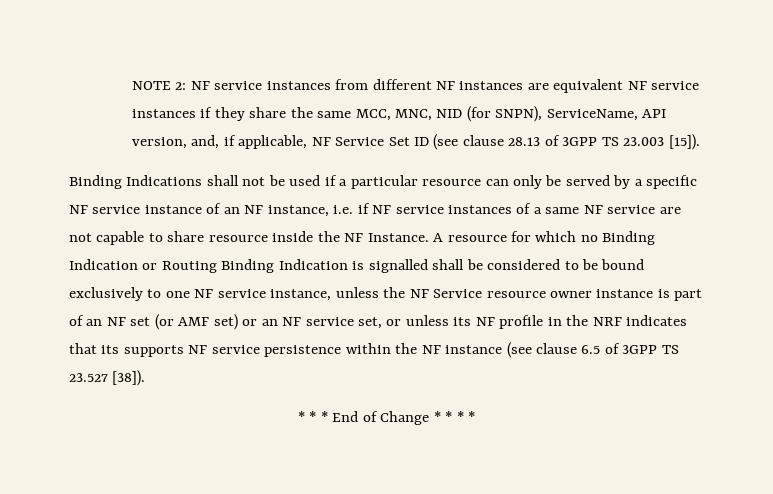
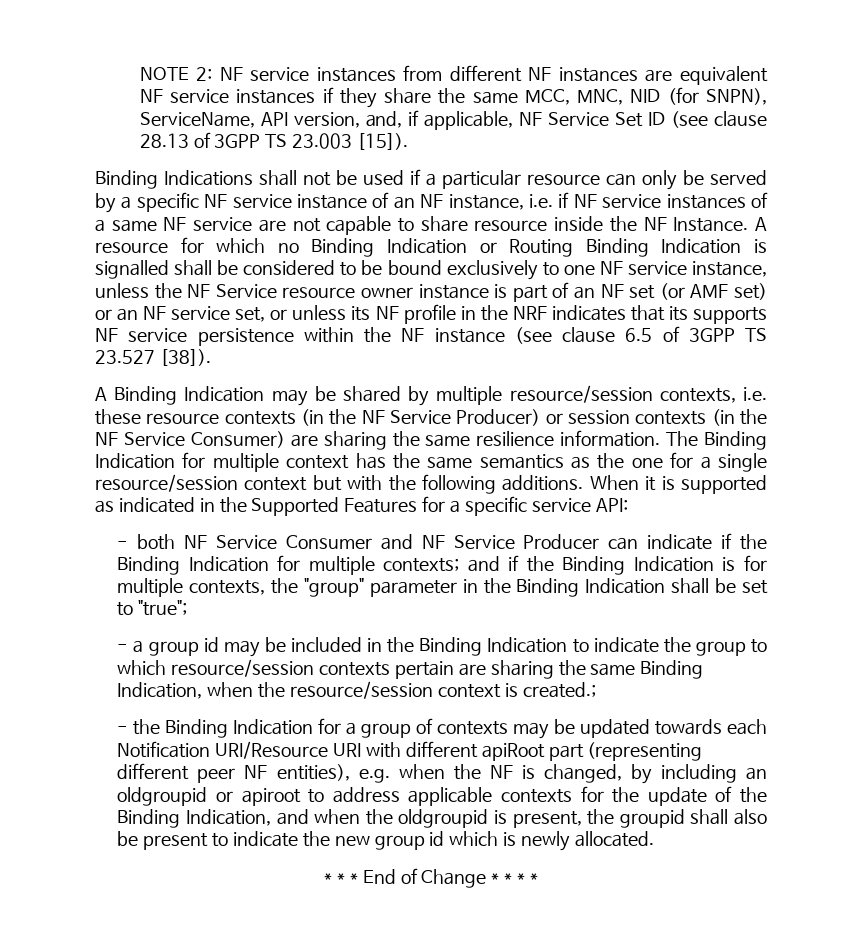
(146, 378) none -> [95,385,767,406] [95,409,768,426] [95,430,767,450] [95,452,768,472] [95,474,767,494] [95,496,628,516] [117,533,767,550] [117,555,768,575] [117,578,768,597] [117,600,188,616] [117,637,768,657] [117,659,704,679] [117,681,596,699] [117,718,767,739] [117,741,703,761] [117,763,768,784] [117,786,767,806] [117,809,768,828] [117,831,654,851] // A Binding Indication may be shared by multiple resource/session contexts, i.e. these resource contexts (in the NF Service Producer) or session contexts (in the NF Service Consumer) are sharing the same resilience information. The Binding Indication for multiple context has the same semantics as the one for a single resource/session context but with the following additions. When it is supported as indicated in the Supported Features for a specific service API: // - both NF Service Consumer and NF Service Producer can indicate if the Binding Indication for multiple contexts; and if the Binding Indication is for multiple contexts, the "group" parameter in the Binding Indication shall be set to "true"; // - a group id may be included in the Binding Indication to indicate the group to which resource/session contexts pertain are sharing the same Binding Indication, when the resource/session context is created.; // - the Binding Indication for a group of contexts may be updated towards each Notification URI/Resource URI with different apiRoot part (representing different peer NF entities), e.g. when the NF is changed, by including an oldgroupid or apiroot to address applicable contexts for the update of the Binding Indication, and when the oldgroupid is present, the groupid shall also be present to indicate the new group id which is newly allocated.

